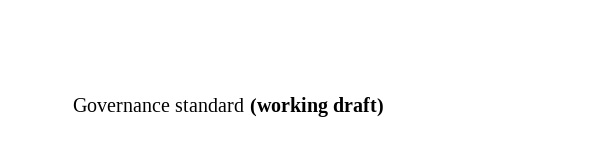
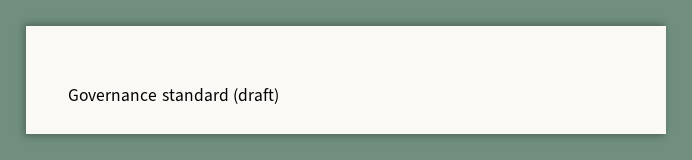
[249,97,385,117] (working draft) -> [233,88,280,104] (draft)

